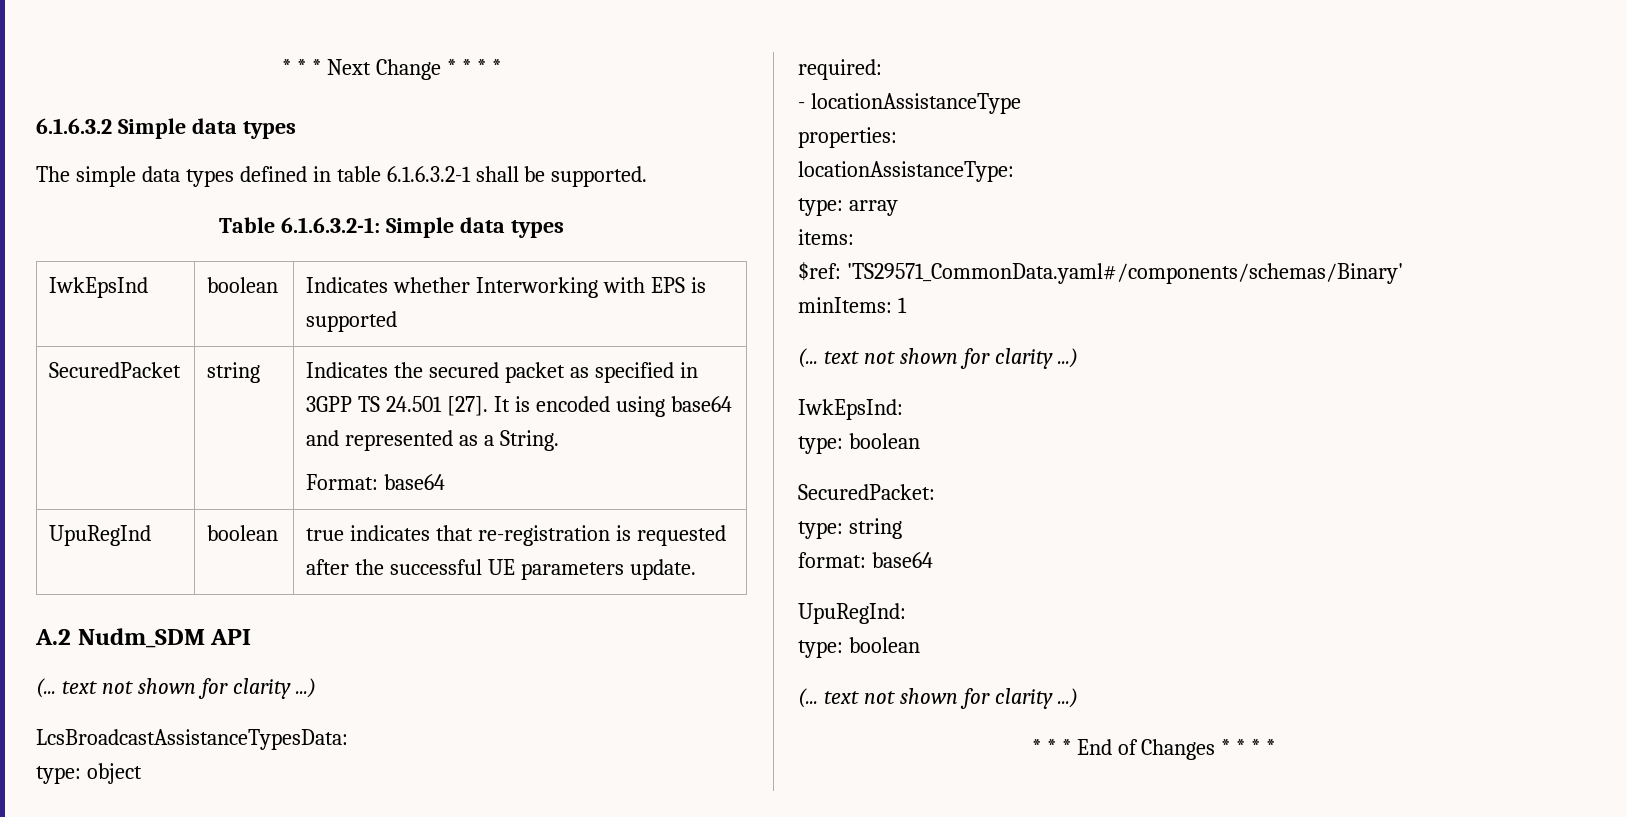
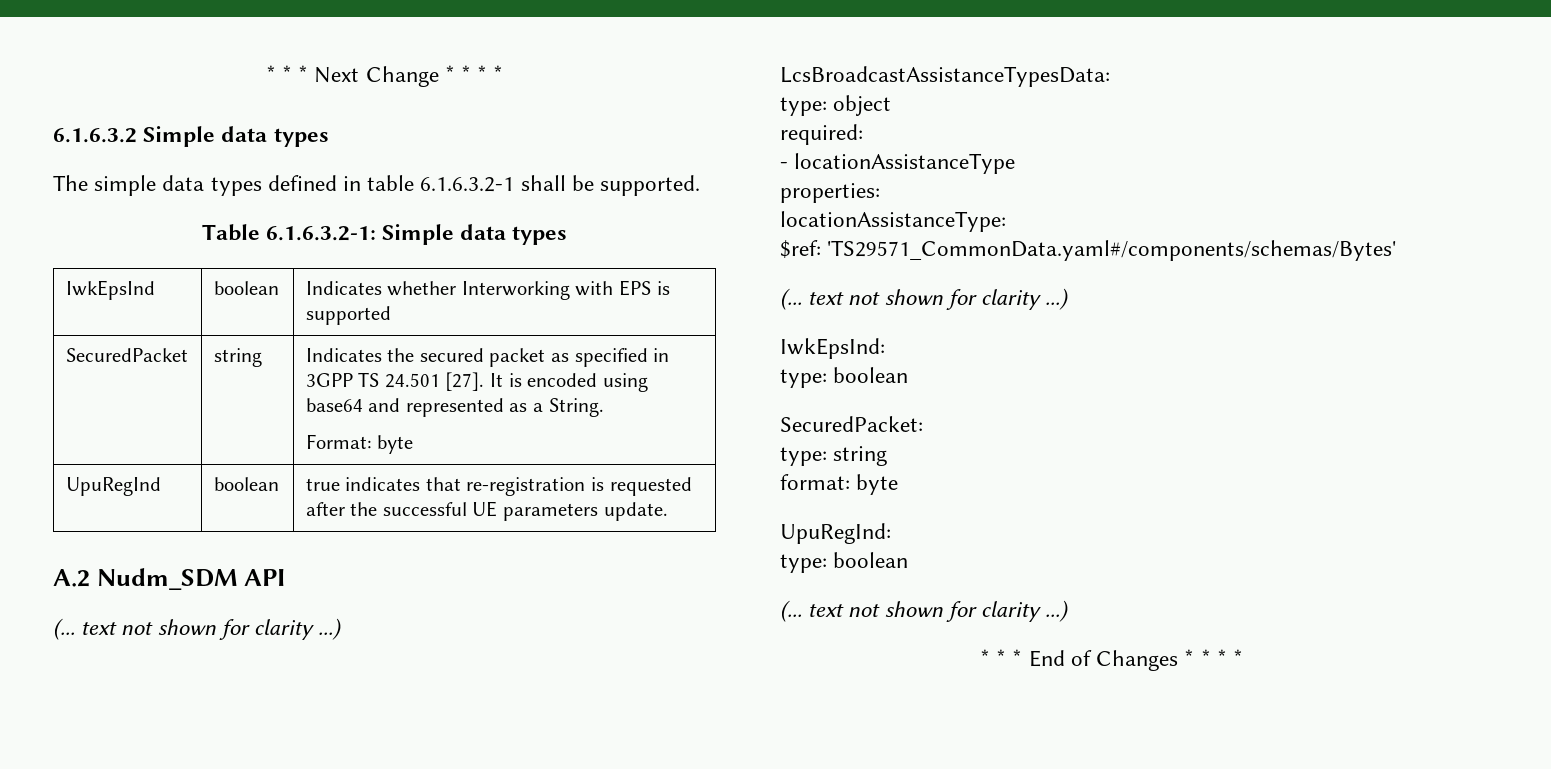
[384,474,446,490] base64 -> [377,435,414,454] byte
[798,198,898,216] [798,229,854,245] [798,262,1403,284] [798,297,907,313] type: array // items: // $ref: 'TS29571_CommonData.yaml#/components/schemas/Binary' // minItems: 1 -> [780,240,1397,261] $ref: 'TS29571_CommonData.yaml#/components/schemas/Bytes'
[871,552,933,568] base64 -> [856,474,899,495] byte

